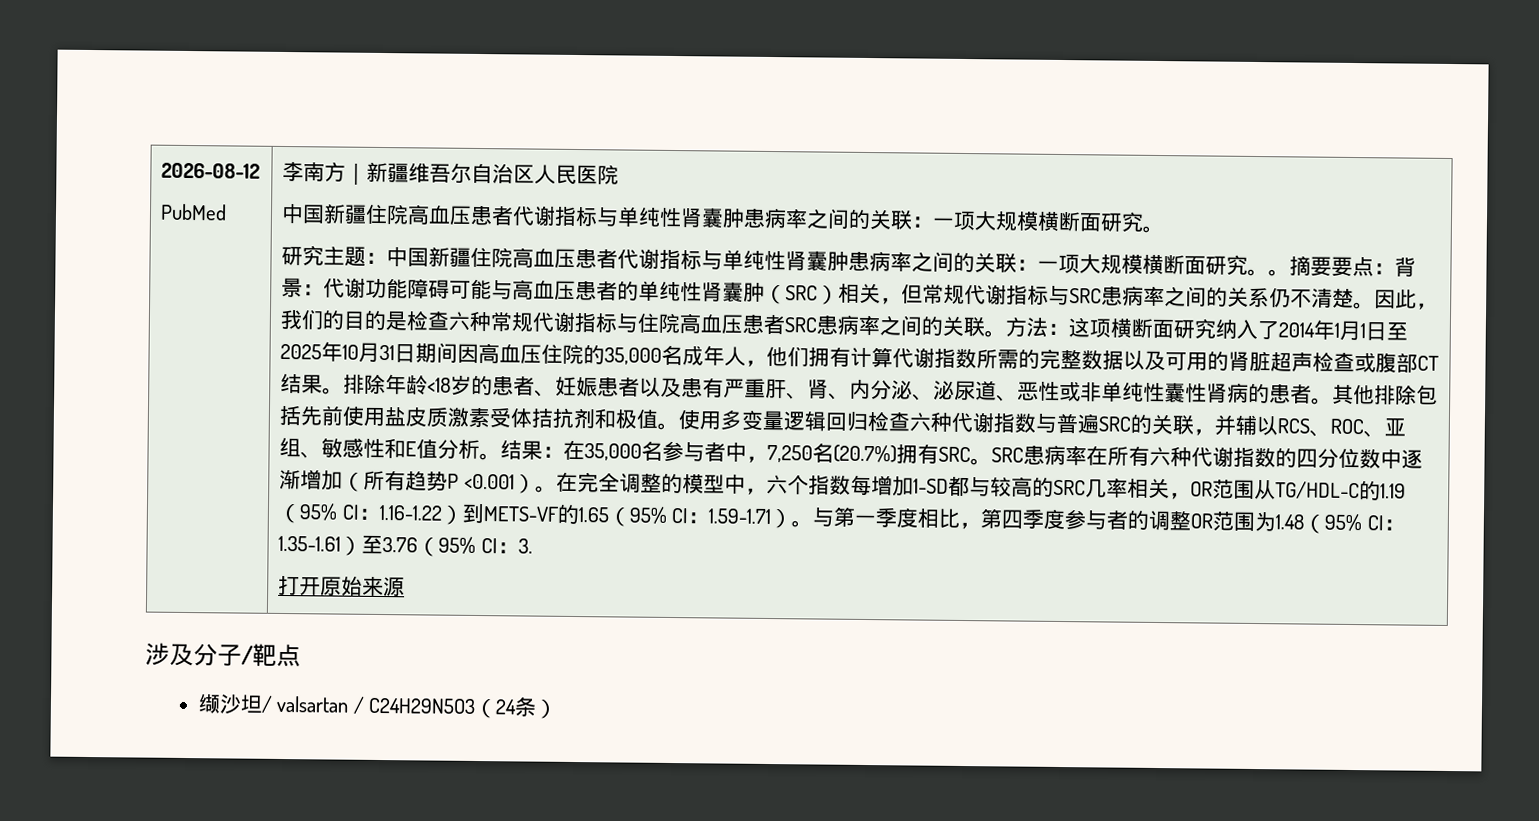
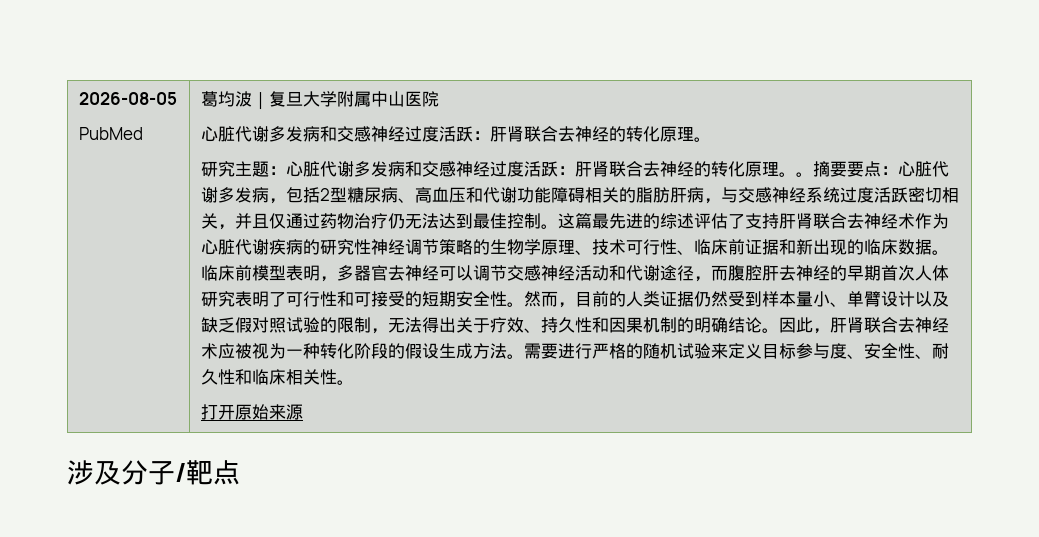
[161,162,261,179] 2026-08-12 -> [78,92,177,105] 2026-08-05
[282,160,620,185] [281,202,1165,234] [281,245,1417,277] [281,277,1439,310] [280,308,1409,341] [280,341,1440,373] [280,373,1439,405] [279,405,1407,438] [279,437,1424,470] [279,469,1406,501] [278,502,1405,534] [278,535,533,557] 李南方｜新疆维吾尔自治区人民医院 // 中国新疆住院高血压患者代谢指标与单纯性肾囊肿患病率之间的关联：一项大规模横断面研究。 // 研究主题：中国新疆住院高血压患者代谢指标与单纯性肾囊肿患病率之间的关联：一项大规模横断面研究。。摘要要点：背景：代谢功能障碍可能与高血压患者的单纯性肾囊肿（SRC）相关，但常规代谢指标与SRC患病率之间的关系仍不清楚。因此，我们的目的是检查六种常规代谢指标与住院高血压患者SRC患病率之间的关联。方法：这项横断面研究纳入了2014年1月1日至2025年10月31日期间因高血压住院的35,000名成年人，他们拥有计算代谢指数所需的完整数据以及可用的肾脏超声检查或腹部CT结果。排除年龄<18岁的患者、妊娠患者以及患有严重肝、肾、内分泌、泌尿道、恶性或非单纯性囊性肾病的患者。其他排除包括先前使用盐皮质激素受体拮抗剂和极值。使用多变量逻辑回归检查六种代谢指数与普遍SRC的关联，并辅以RCS、ROC、亚组、敏感性和E值分析。结果：在35,000名参与者中，7,250名(20.7%)拥有SRC。SRC患病率在所有六种代谢指数的四分位数中逐渐增加（所有趋势P <0.001）。在完全调整的模型中，六个指数每增加1-SD都与较高的SRC几率相关，OR范围从TG/HDL-C的1.19（95% CI：1.16-1.22）到METS-VF的1.65（95% CI：1.59-1.71）。与第一季度相比，第四季度参与者的调整OR范围为1.48（95% CI：1.35-1.61）至3.76（95% CI：3. -> [200,91,439,110] [200,126,711,142] [200,161,949,177] [200,187,959,204] [200,213,949,230] [200,239,949,255] [200,265,949,282] [200,291,949,308] [200,317,949,334] [200,343,949,359] [200,369,354,385] 葛均波｜复旦大学附属中山医院 // 心脏代谢多发病和交感神经过度活跃：肝肾联合去神经的转化原理。 // 研究主题：心脏代谢多发病和交感神经过度活跃：肝肾联合去神经的转化原理。。摘要要点：心脏代谢多发病，包括2型糖尿病、高血压和代谢功能障碍相关的脂肪肝病，与交感神经系统过度活跃密切相关，并且仅通过药物治疗仍无法达到最佳控制。这篇最先进的综述评估了支持肝肾联合去神经术作为心脏代谢疾病的研究性神经调节策略的生物学原理、技术可行性、临床前证据和新出现的临床数据。临床前模型表明，多器官去神经可以调节交感神经活动和代谢途径，而腹腔肝去神经的早期首次人体研究表明了可行性和可接受的短期安全性。然而，目前的人类证据仍然受到样本量小、单臂设计以及缺乏假对照试验的限制，无法得出关于疗效、持久性和因果机制的明确结论。因此，肝肾联合去神经术应被视为一种转化阶段的假设生成方法。需要进行严格的随机试验来定义目标参与度、安全性、耐久性和临床相关性。
[197,694,559,719] // 缬沙坦/ valsartan / C24H29N5O3（24条） -> (240, 472) none

